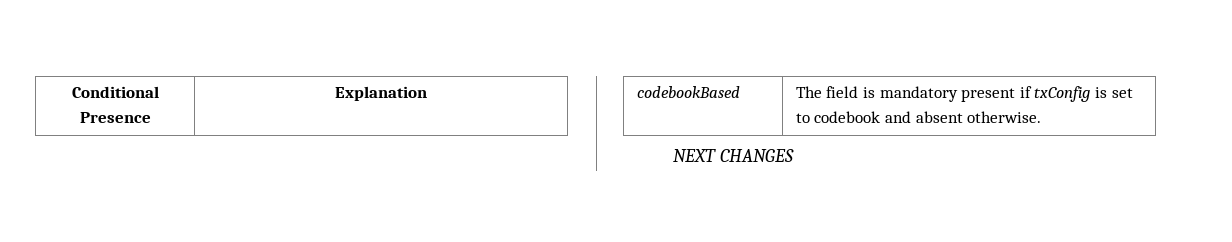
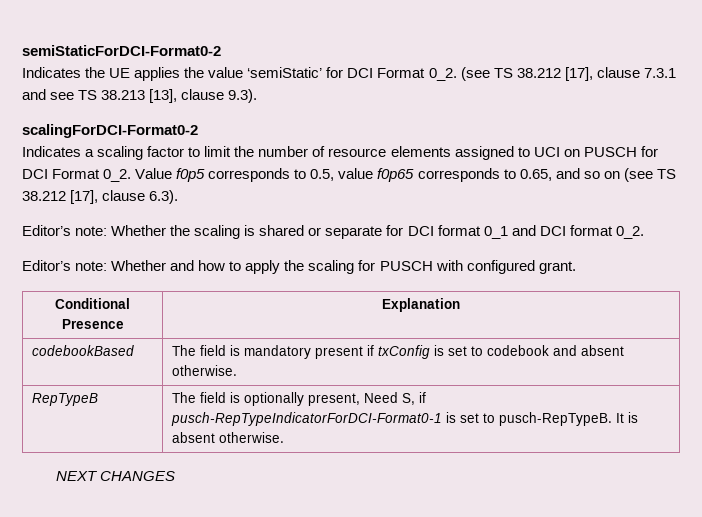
(71, 92) none -> [22,45,221,56] [22,67,676,81] [22,89,258,103] [22,124,198,138] [22,146,658,160] [22,168,676,182] [22,190,179,204] [22,225,644,239] [22,260,576,274] semiStaticForDCI-Format0-2 // Indicates the UE applies the value ‘semiStatic’ for DCI Format 0_2. (see TS 38.212 [17], clause 7.3.1 and see TS 38.213 [13], clause 9.3). // scalingForDCI-Format0-2 // Indicates a scaling factor to limit the number of resource elements assigned to UCI on PUSCH for DCI Format 0_2. Value f0p5 corresponds to 0.5, value f0p65 corresponds to 0.65, and so on (see TS 38.212 [17], clause 6.3). // Editor’s note: Whether the scaling is shared or separate for DCI format 0_1 and DCI format 0_2. // Editor’s note: Whether and how to apply the scaling for PUSCH with configured grant. //
(1042, 117) none -> [31,393,98,406] [171,392,426,406] [170,412,638,426] [171,432,284,443] // RepTypeB | The field is optionally present, Need S, if pusch-RepTypeIndicatorForDCI-Format0-1 is set to pusch-RepTypeB. It is absent otherwise.

